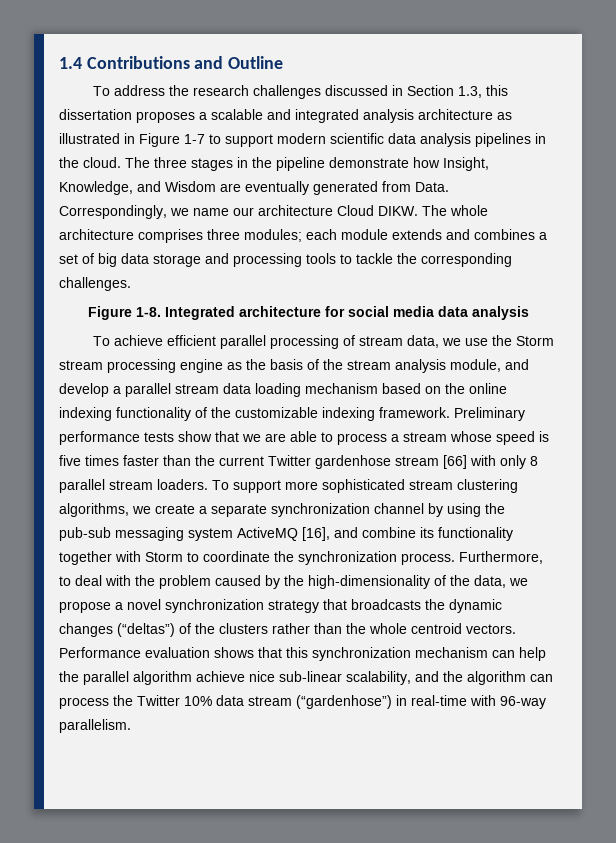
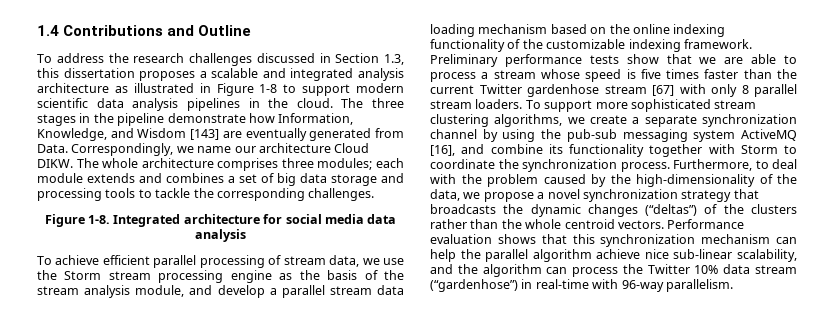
[184,134,205,144] 1-7 -> [259,84,278,93] 1-8
[443,157,489,171] Insight, -> [278,113,354,125] Information,
(216, 186) none -> [190,129,220,140] [143]
[443,455,467,469] [66] -> [652,85,674,96] [67]

